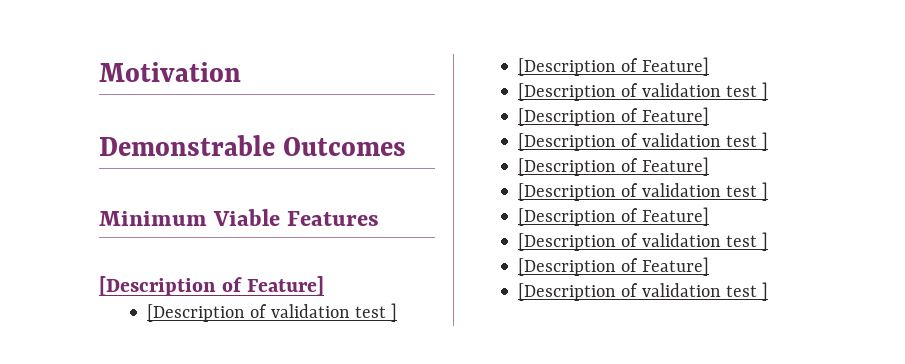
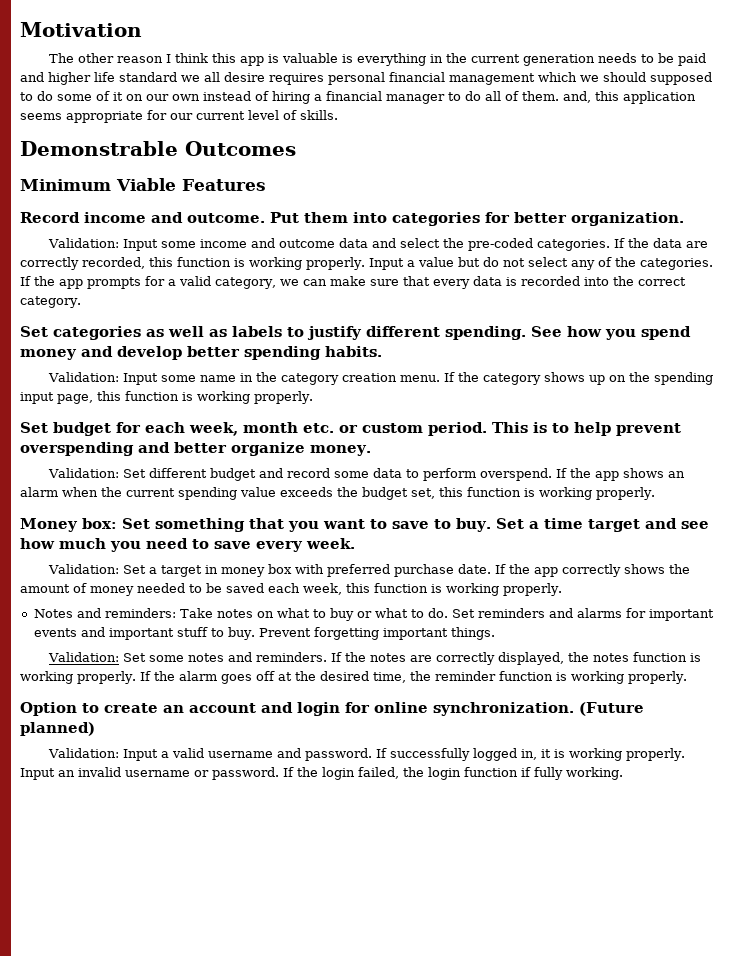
(241, 72) none -> [49,53,707,66] [20,72,712,85] [20,91,696,104] [20,110,338,123] // The other reason I think this app is valuable is everything in the current generation needs to be paid and higher life standard we all desire requires personal financial management which we should supposed to do some of it on our own instead of hiring a financial manager to do all of them. and, this application seems appropriate for our current level of skills.
[99,276,325,296] [147,303,398,322] [518,57,709,76] [518,82,769,101] [518,107,709,126] [518,132,769,151] [518,157,709,176] [518,182,769,201] [518,207,709,226] [518,232,769,251] [518,257,709,276] [518,282,769,301] [Description of Feature] // [Description of validation test ] // [Description of Feature] // [Description of validation test ] // [Description of Feature] // [Description of validation test ] // [Description of Feature] // [Description of validation test ] // [Description of Feature] // [Description of validation test ] // [Description of Feature] // [Description of validation test ] -> [20,212,684,226] [48,238,709,251] [20,257,713,270] [20,276,686,289] [20,296,81,308] [20,326,691,340] [20,346,382,360] [48,372,714,385] [20,391,313,404] [20,422,681,436] [20,442,371,456] [48,468,686,481] [20,487,655,500] [20,518,709,532] [20,538,355,552] [48,564,691,577] [20,583,562,596] [33,608,714,621] [33,627,495,640] [48,652,702,665] [20,671,687,684] [20,702,644,716] [20,722,95,736] [48,748,686,761] [20,767,623,780] Record income and outcome. Put them into categories for better organization. // Validation: Input some income and outcome data and select the pre-coded categories. If the data are correctly recorded, this function is working properly. Input a value but do not select any of the categories. If the app prompts for a valid category, we can make sure that every data is recorded into the correct category. // Set categories as well as labels to justify different spending. See how you spend money and develop better spending habits. // Validation: Input some name in the category creation menu. If the category shows up on the spending input page, this function is working properly. // Set budget for each week, month etc. or custom period. This is to help prevent overspending and better organize money. // Validation: Set different budget and record some data to perform overspend. If the app shows an alarm when the current spending value exceeds the budget set, this function is working properly. // Money box: Set something that you want to save to buy. Set a time target and see how much you need to save every week. // Validation: Set a target in money box with preferred purchase date. If the app correctly shows the amount of money needed to be saved each week, this function is working properly. // Notes and reminders: Take notes on what to buy or what to do. Set reminders and alarms for important events and important stuff to buy. Prevent forgetting important things. // Validation: Set some notes and reminders. If the notes are correctly displayed, the notes function is working properly. If the alarm goes off at the desired time, the reminder function is working properly. // Option to create an account and login for online synchronization. (Future planned) // Validation: Input a valid username and password. If successfully logged in, it is working properly. Input an invalid username or password. If the login failed, the login function if fully working.

